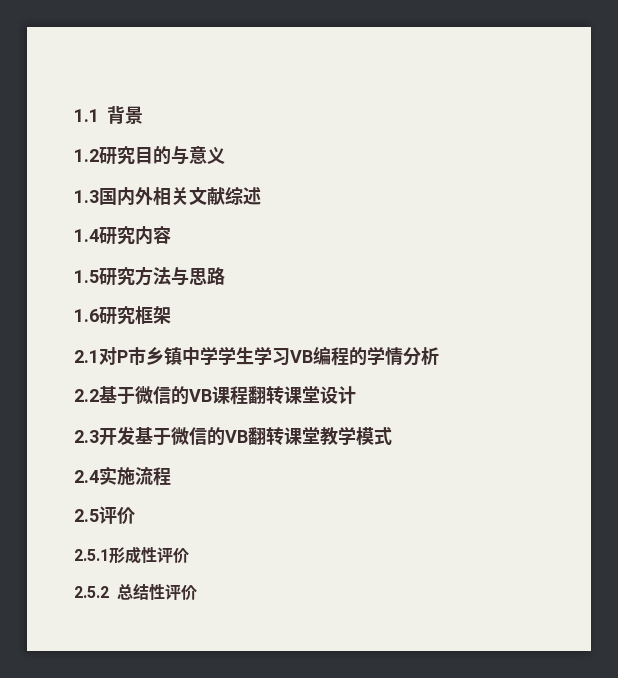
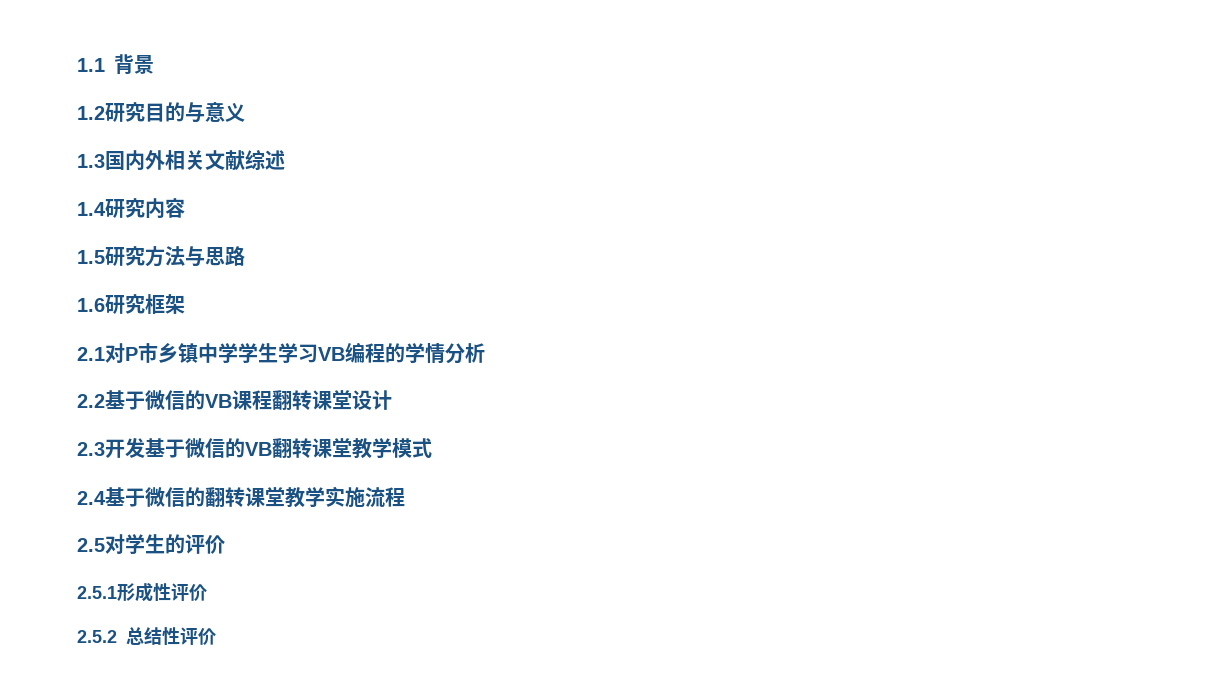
(99, 476) none -> [105,487,325,508] 基于微信的翻转课堂教学
(99, 515) none -> [105,534,185,554] 对学生的

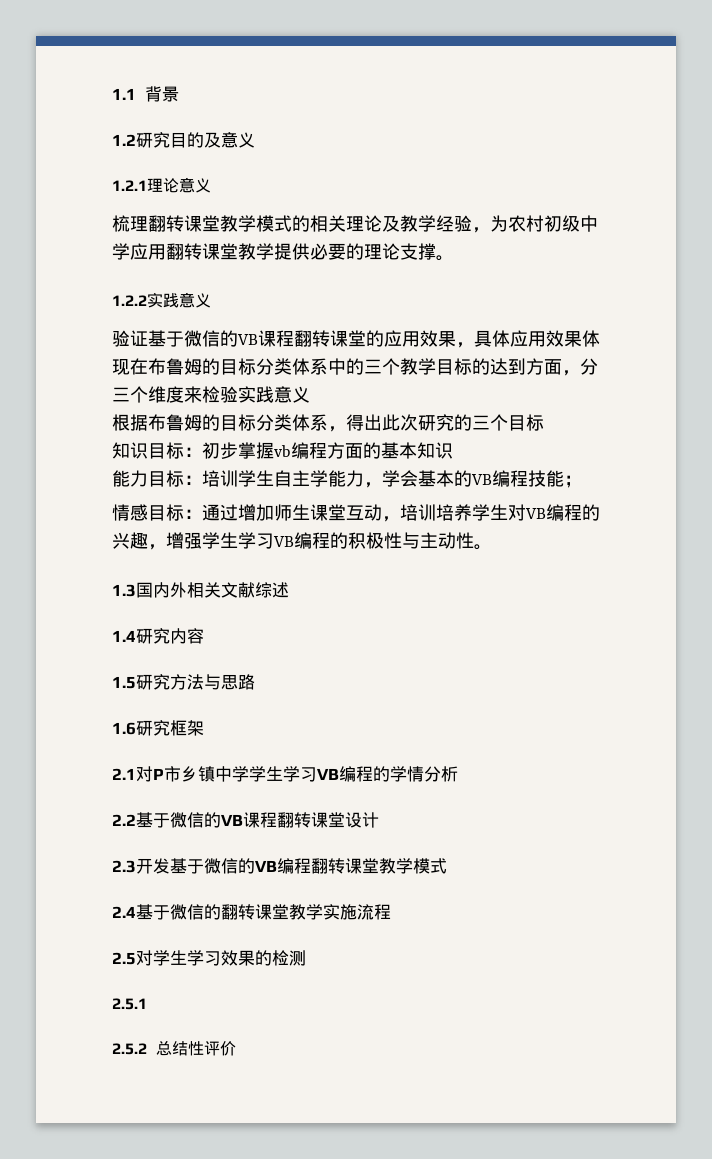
[185,102,245,123] 与意义 -> [204,132,255,148] [112,177,211,193] [112,215,598,233] [112,243,454,261] [112,292,211,308] [112,330,600,348] [112,358,598,376] [112,386,310,403] [112,414,544,432] [112,442,453,459] [112,470,582,488] [112,504,600,522] [112,532,492,550] 及意义 // 1.2.1理论意义 // 梳理翻转课堂教学模式的相关理论及教学经验，为农村初级中学应用翻转课堂教学提供必要的理论支撑。 // 1.2.2实践意义 // 验证基于微信的VB课程翻转课堂的应用效果，具体应用效果体现在布鲁姆的目标分类体系中的三个教学目标的达到方面，分三个维度来检验实践意义 // 根据布鲁姆的目标分类体系，得出此次研究的三个目标 // 知识目标：初步掌握vb编程方面的基本知识 // 能力目标：培训学生自主学能力，学会基本的VB编程技能； // 情感目标：通过增加师生课堂互动，培训培养学生对VB编程的兴趣，增强学生学习VB编程的积极性与主动性。
(272, 449) none -> [277,858,311,874] 编程
[165,534,225,554] 的评价 -> [187,950,306,966] 学习效果的检测
[117,582,207,602] 形成性评价 -> (147, 1004) none

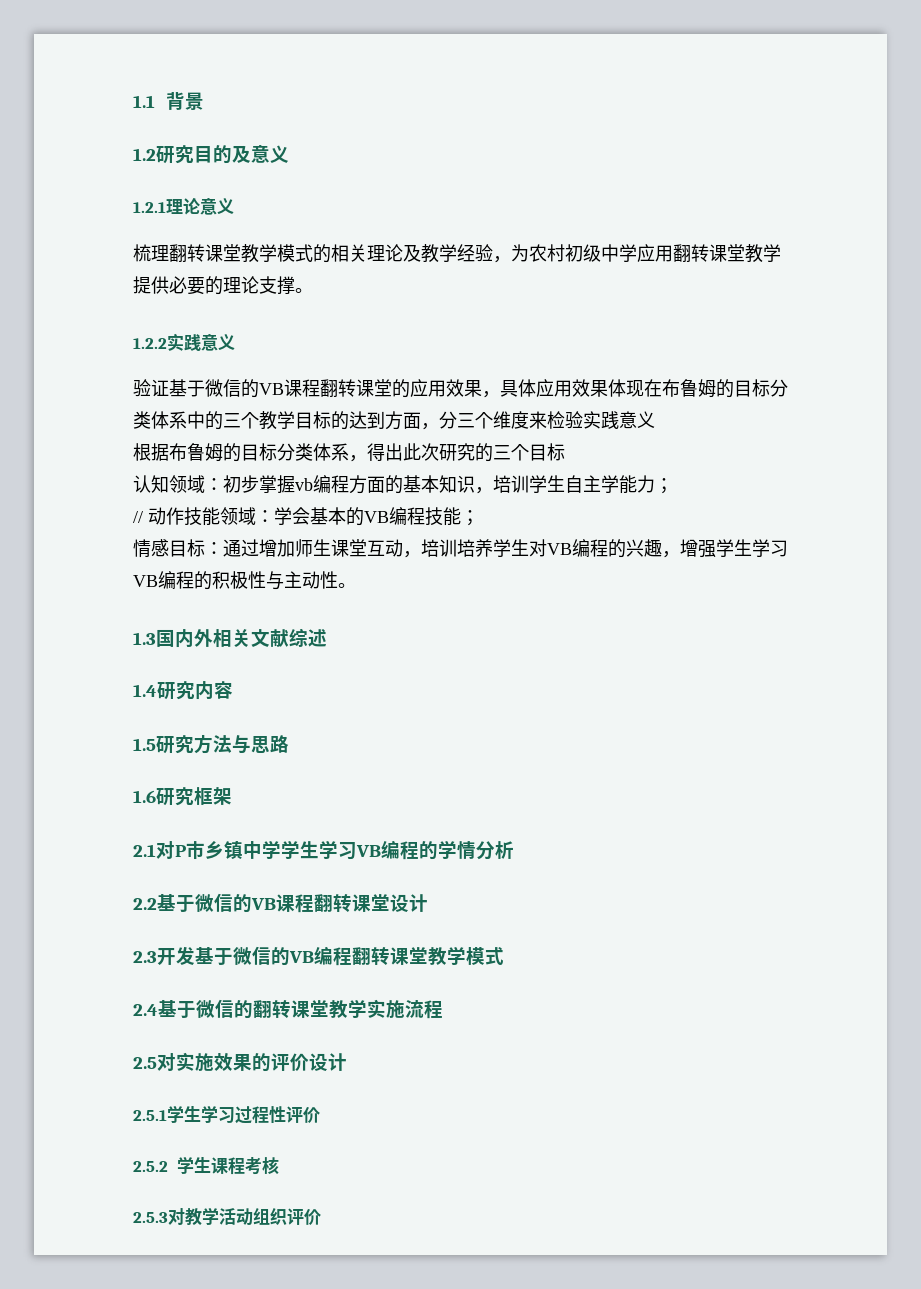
[112,442,184,459] 知识目标 -> [133,475,205,493] 认知领域
[112,470,202,487] // 能力目标： -> [475,487,493,494] ，
[364,482,382,488] ， -> [655,478,673,494] [133,507,274,526] ； // // 动作技能领域：
[153,950,306,966] [112,998,147,1010] [112,1041,204,1056] 学生学习效果的检测 // 2.5.1 // 2.5.2总结性 -> [176,1052,347,1072] [133,1105,320,1124] [133,1156,279,1175] [133,1207,287,1226] 实施效果的评价设计 // 2.5.1学生学习过程性评价 // 2.5.2学生课程考核 // 2.5.3对教学活动组织

